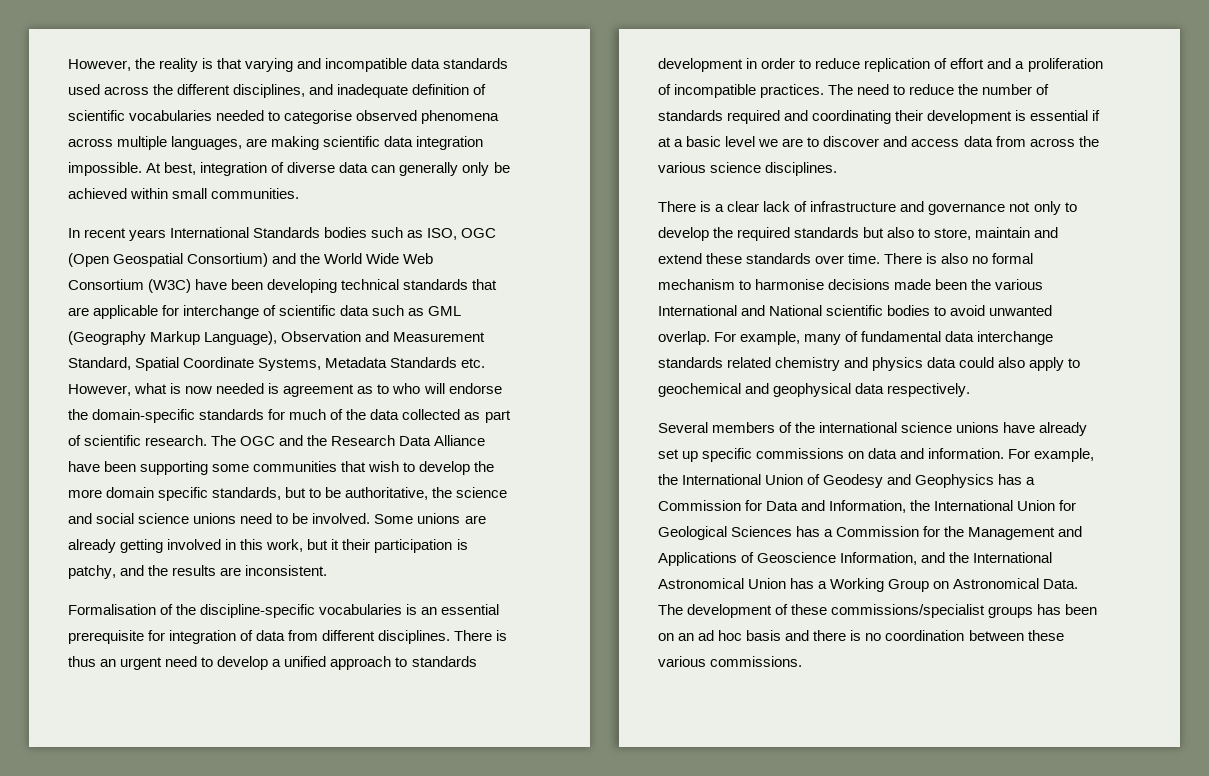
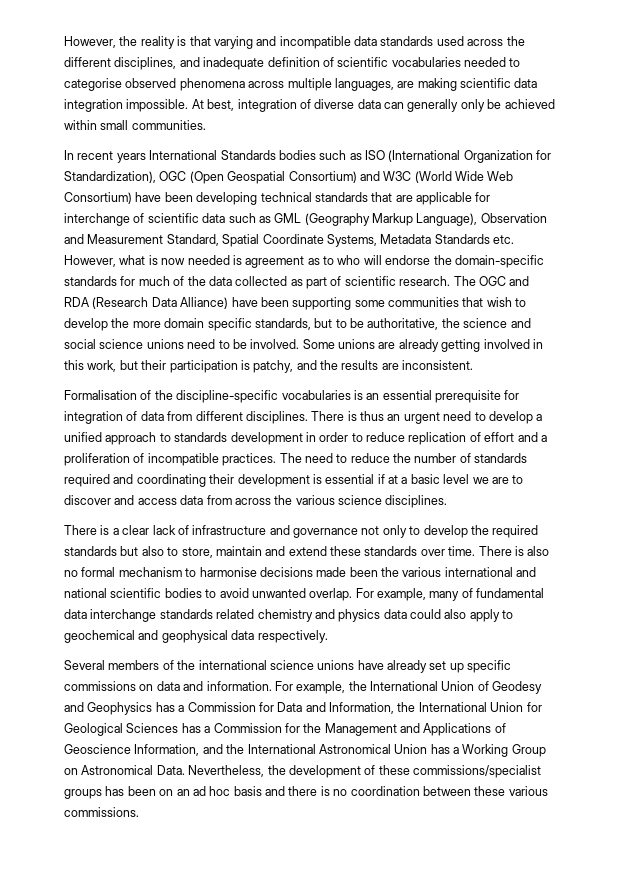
[427,228,458,240] ISO, -> [365,150,552,163] [64,171,156,183] ISO (International Organization for Standardization),
[300,253,434,264] [68,279,192,293] the World Wide Web Consortium (W3C) -> [383,171,514,183] [64,192,132,204] W3C (World Wide Web Consortium)
[307,435,486,446] the Research Data Alliance -> [64,297,229,309] RDA (Research Data Alliance)
[331,539,340,550] it -> (138, 365) none
[658,305,823,316] International and National -> [444,567,537,577] [64,588,107,598] international and national
[658,604,683,615] The -> [188,765,286,777] Nevertheless, the

